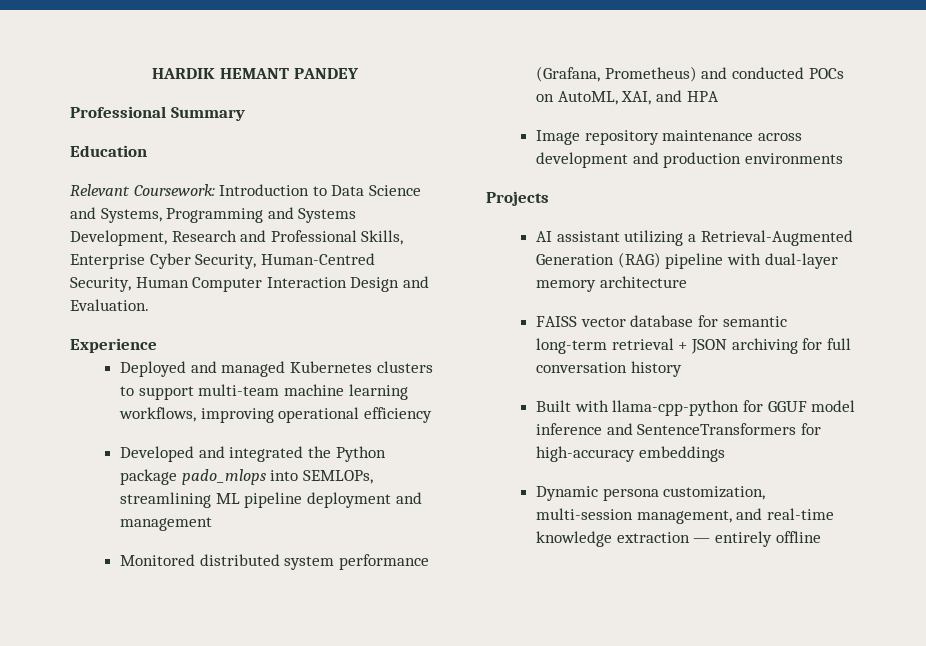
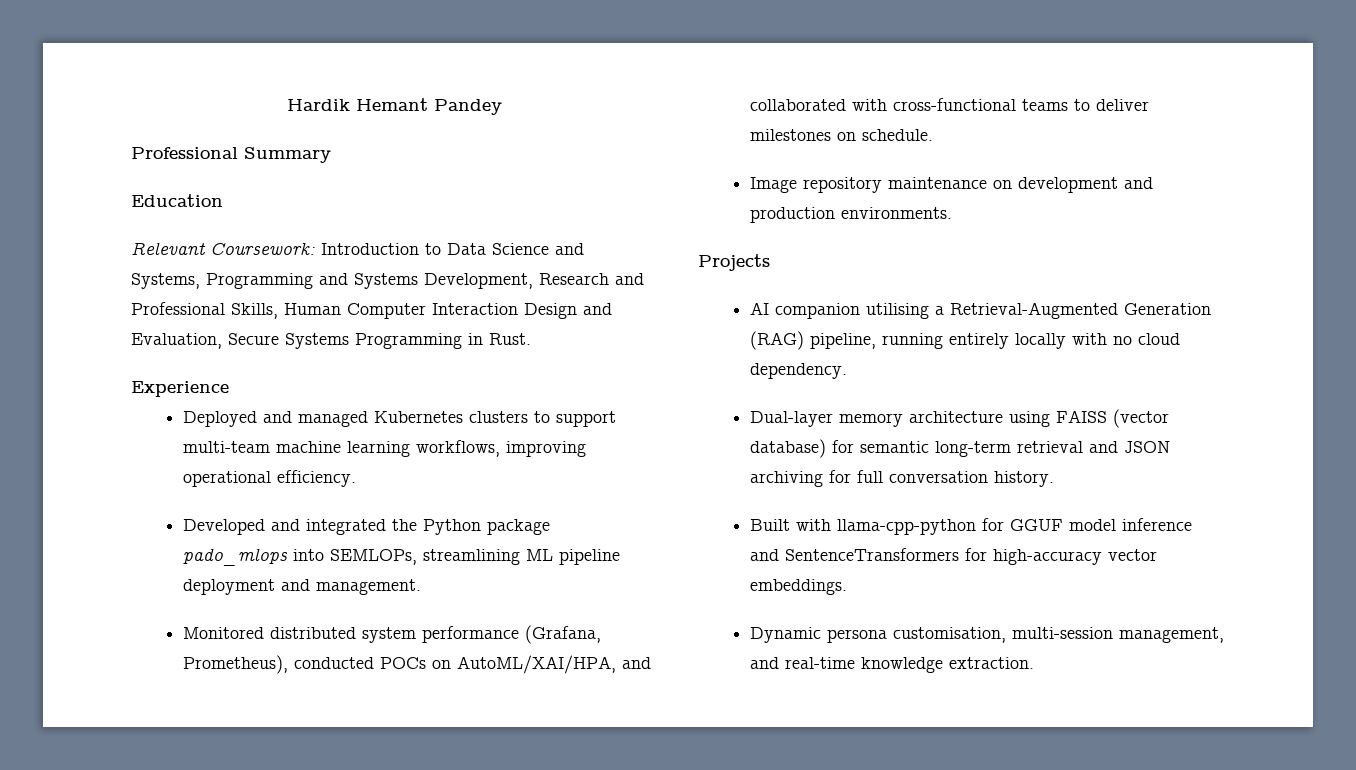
[152,68,359,79] HARDIK HEMANT PANDEY -> [287,98,502,115] Hardik Hemant Pandey
[70,253,375,269] [70,277,131,292] Enterprise Cyber Security, Human-Centred Security, -> (278, 311) none
[70,299,149,311] Evaluation. -> [131,333,531,349] Evaluation, Secure Systems Programming in Rust.
[363,407,432,423] efficiency -> [276,470,356,487] efficiency.
[120,517,213,531] management -> [315,579,421,595] management.
[604,66,728,82] Prometheus) and -> [182,655,288,674] Prometheus),
[557,90,719,105] AutoML, XAI, and HPA -> [456,655,651,674] [749,98,1149,111] [749,129,933,141] AutoML/XAI/HPA, and collaborated with cross-functional teams to deliver milestones on schedule.
[757,133,802,141] across -> [992,180,1012,189] on
[744,153,843,164] environments -> [840,207,952,219] environments.
[556,230,684,246] assistant utilizing -> [774,303,929,319] companion utilising
[665,253,838,269] [536,276,687,292] [536,315,694,327] pipeline with dual-layer memory architecture // FAISS vector database -> [809,333,1180,349] [749,363,847,379] [749,409,1169,428] [749,439,826,458] pipeline, running entirely locally with no cloud dependency. // Dual-layer memory architecture using FAISS (vector database)
[678,342,688,350] + -> [1088,441,1118,453] and
[630,361,682,377] history -> [993,471,1054,487] history.
[638,446,725,462] embeddings -> [1107,549,1157,561] [749,579,847,595] vector embeddings.
[663,486,766,500] customization, -> [892,627,1006,643] customisation,
[616,531,821,547] extraction — entirely offline -> [948,657,1034,669] extraction.

